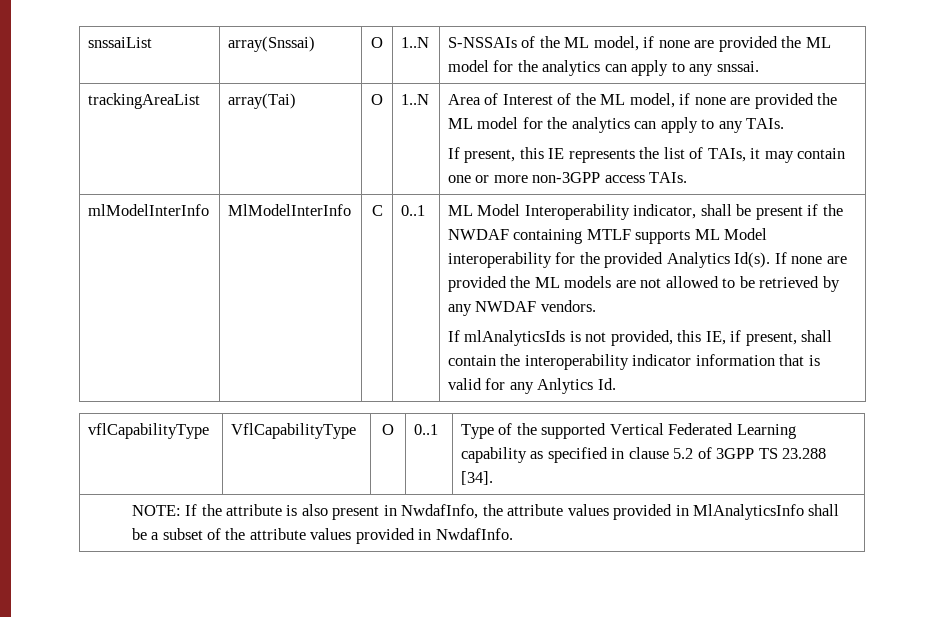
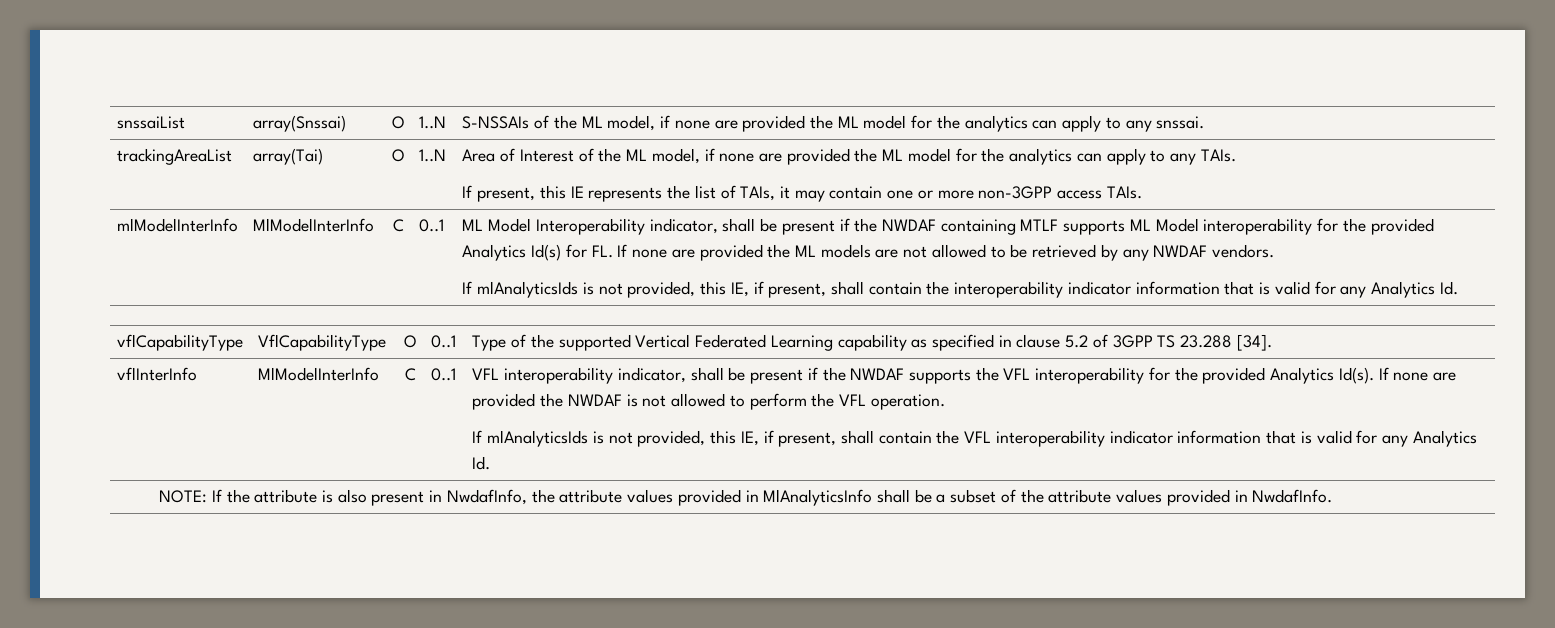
[734,252,771,268] Id(s). -> [531,244,613,261] Id(s) for FL.
[537,378,594,394] Anlytics -> [1370,281,1435,298] Analytics
(494, 478) none -> [117,367,198,381] [258,367,380,381] [404,368,416,381] [431,368,457,381] [472,367,1456,384] [472,393,945,410] [472,430,1477,447] [472,456,491,470] // vflInterInfo | MlModelInterInfo | C | 0..1 | VFL interoperability indicator, shall be present if the NWDAF supports the VFL interoperability for the provided Analytics Id(s). If none are provided the NWDAF is not allowed to perform the VFL operation. // If mlAnalyticsIds is not provided, this IE, if present, shall contain the VFL interoperability indicator information that is valid for any Analytics Id.

